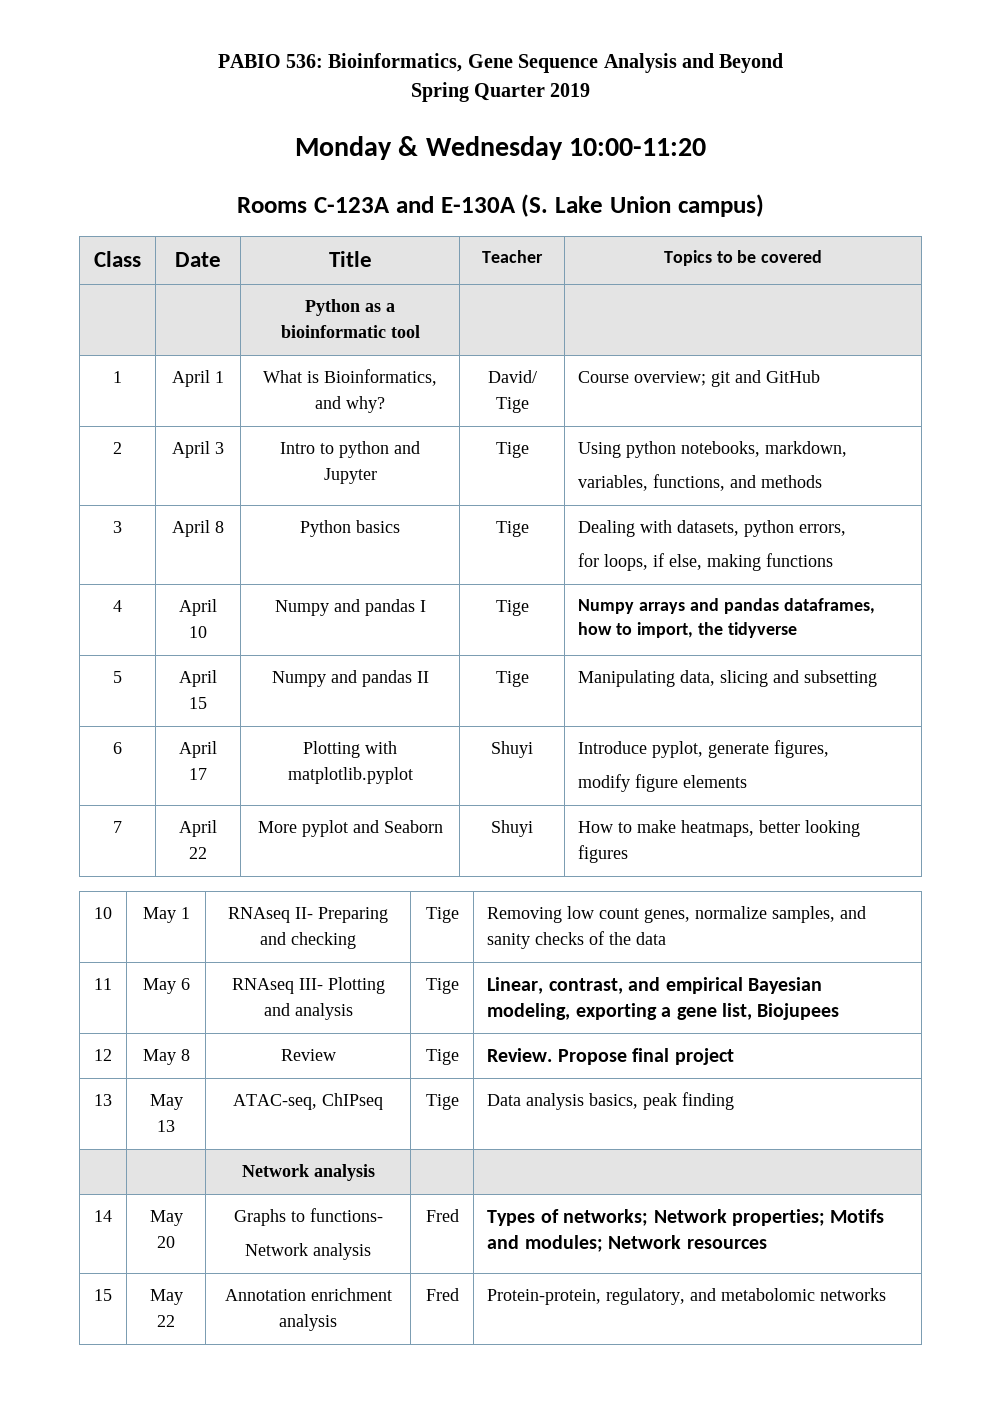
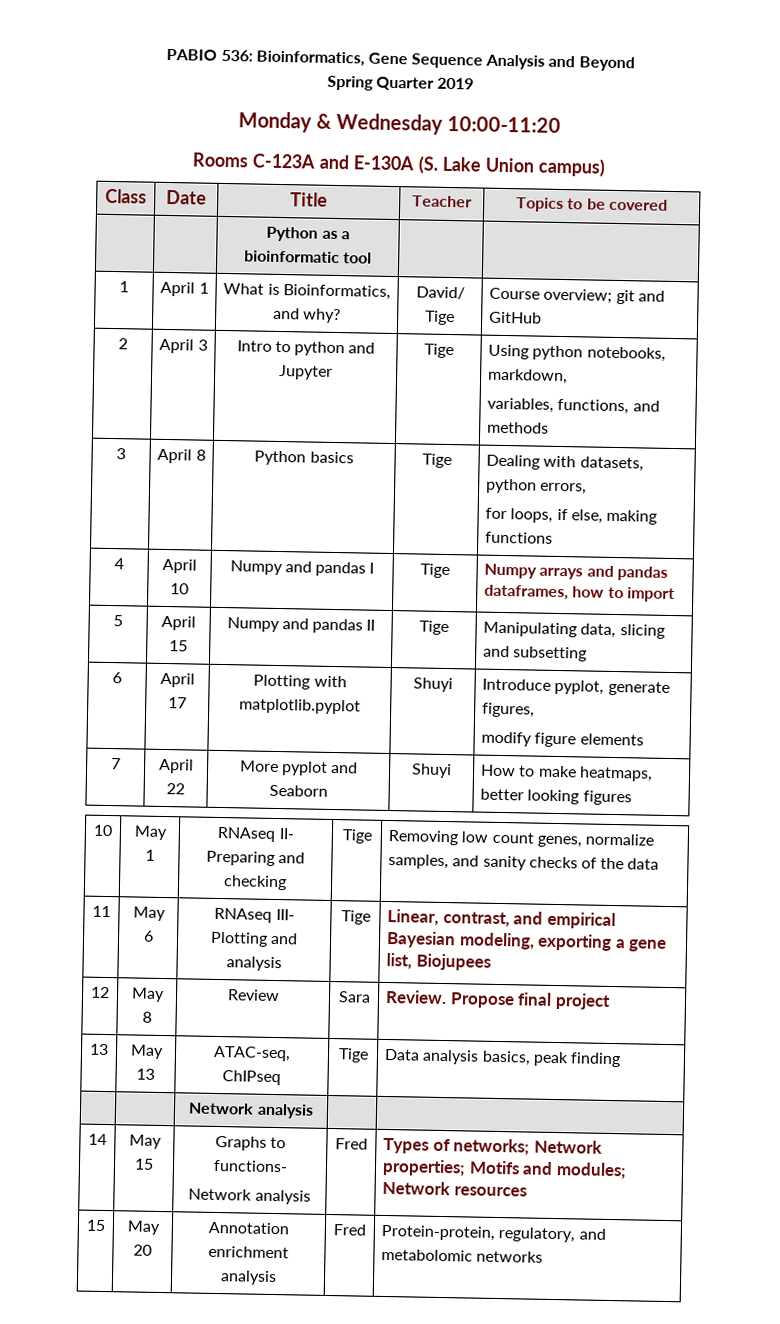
[637,622,797,638] import, the tidyverse -> [626,587,675,603] import
[425,1049,459,1065] Tige -> [337,991,371,1003] Sara
[157,1236,175,1248] 20 -> [134,1158,154,1170] 15
[157,1315,175,1327] 22 -> [133,1244,152,1256] 20

